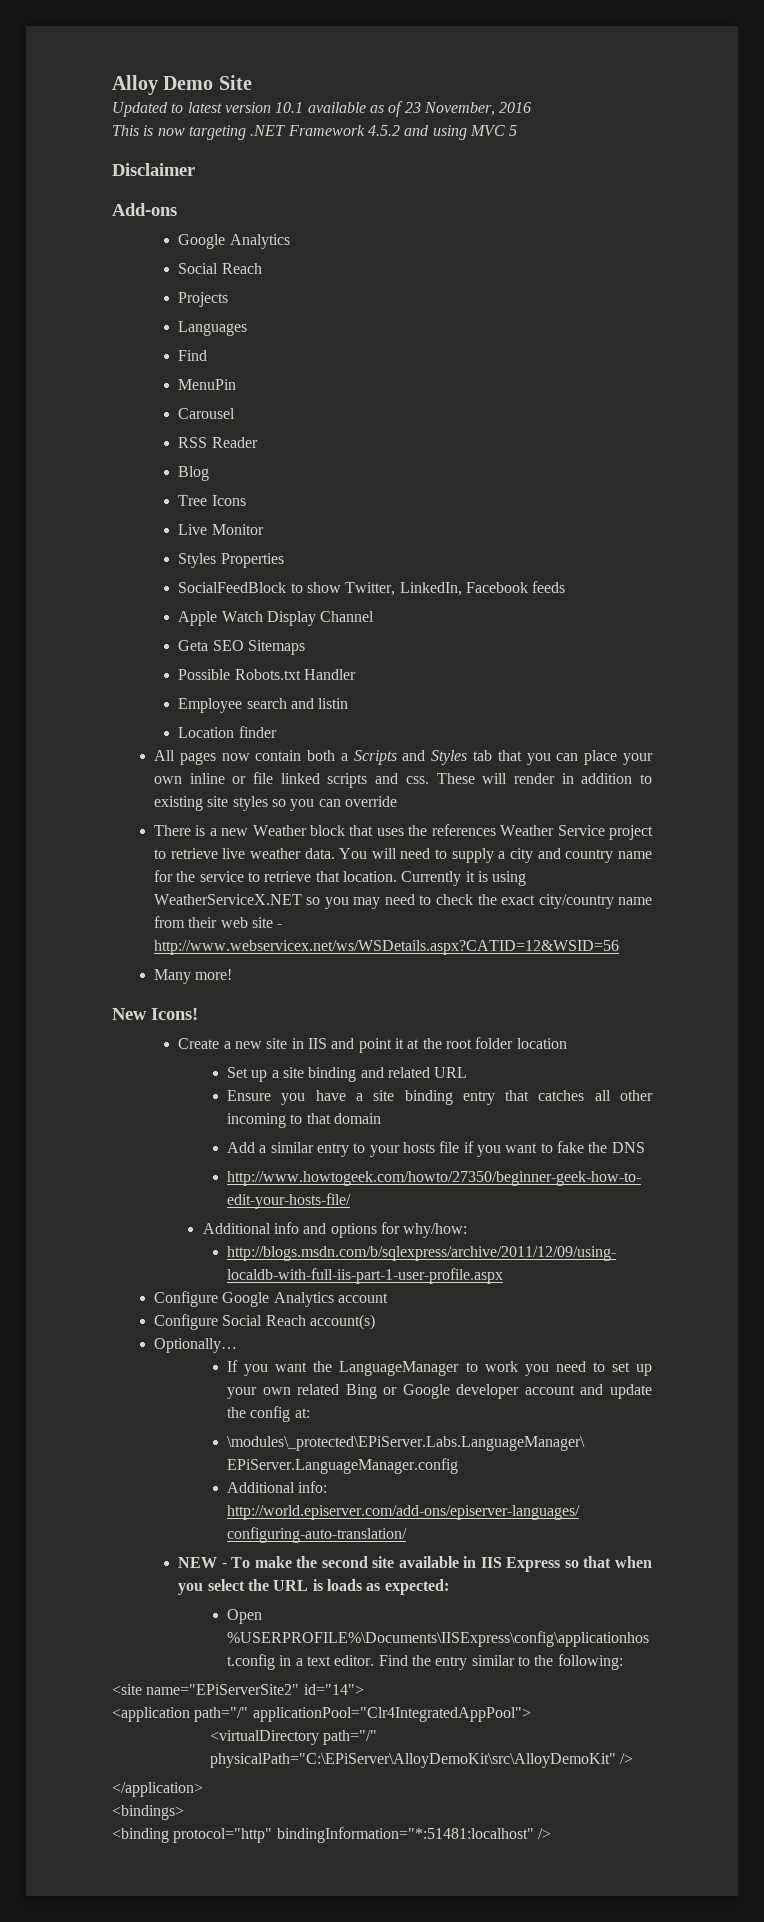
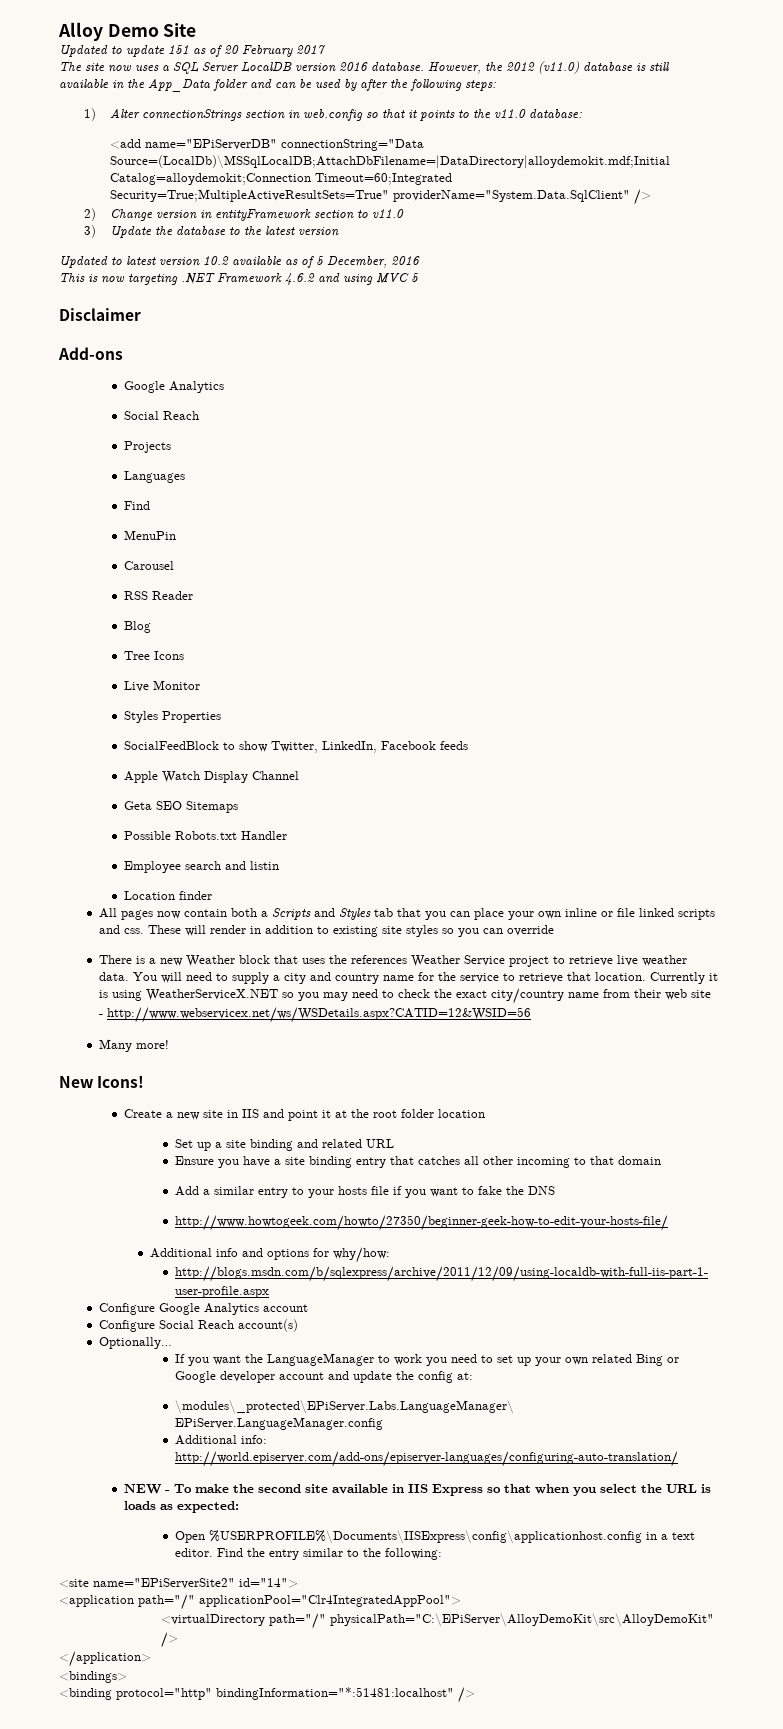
[187,102,304,113] latest version 10.1 -> [126,45,326,57] [59,61,669,74] [59,78,496,92] [84,108,582,121] [109,139,424,151] [109,155,670,169] [109,173,452,185] [109,189,651,205] [84,208,404,221] [84,225,339,238] [59,256,229,268] update 151 as of 20 February 2017 // The site now uses a SQL Server LocalDB version 2016 database. However, the 2012 (v11.0) database is still available in the App_Data folder and can be used by after the following steps: // 1) Alter connectionStrings section in web.config so that it points to the v11.0 database: // <add name="EPiServerDB" connectionString="Data Source=(LocalDb)\MSSqlLocalDB;AttachDbFilename=|DataDirectory|alloydemokit.mdf;Initial Catalog=alloydemokit;Connection Timeout=60;Integrated Security=True;MultipleActiveResultSets=True" providerName="System.Data.SqlClient" /> // 2) Change version in entityFramework section to v11.0 // 3) Update the database to the latest version // Updated to latest version 10.2
[404,102,495,116] 23 November, -> [316,256,387,268] 5 December,
[367,125,400,136] 4.5.2 -> [285,273,315,285] 4.6.2

